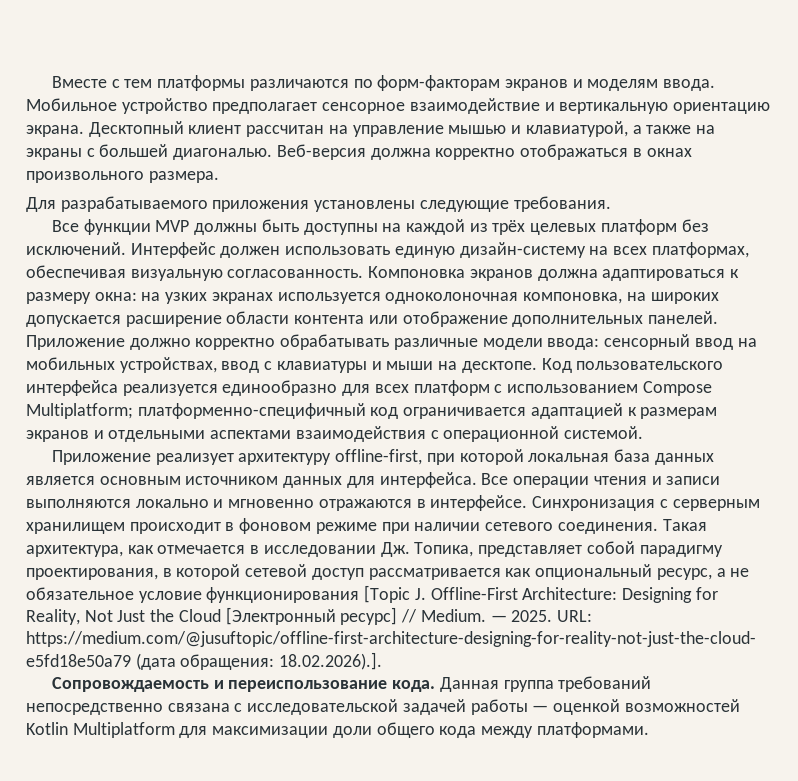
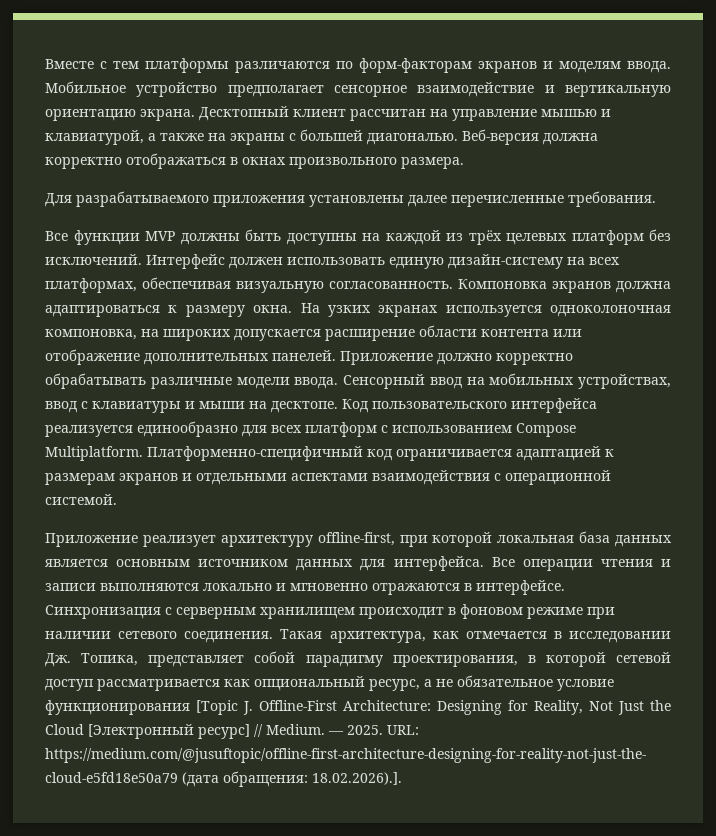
[419,200,509,212] следующие -> [408,195,564,207] далее перечисленные
[94,292,161,301] окна: на -> [253,303,320,313] окна. На
[547,334,691,350] ввода: сенсорный -> [294,374,425,389] ввода. Сенсорный
[26,403,366,419] Multiplatform; платформенно-специфичный -> [45,446,363,461] Multiplatform. Платформенно-специфичный
[51,676,652,692] [26,699,740,715] [26,722,649,738] // Сопровождаемость и переиспользование кода. Данная группа требований непосредственно связана с исследовательской задачей работы — оценкой возможностей Kotlin Multiplatform для максимизации доли общего кода между платформами. -> (402, 778) none

